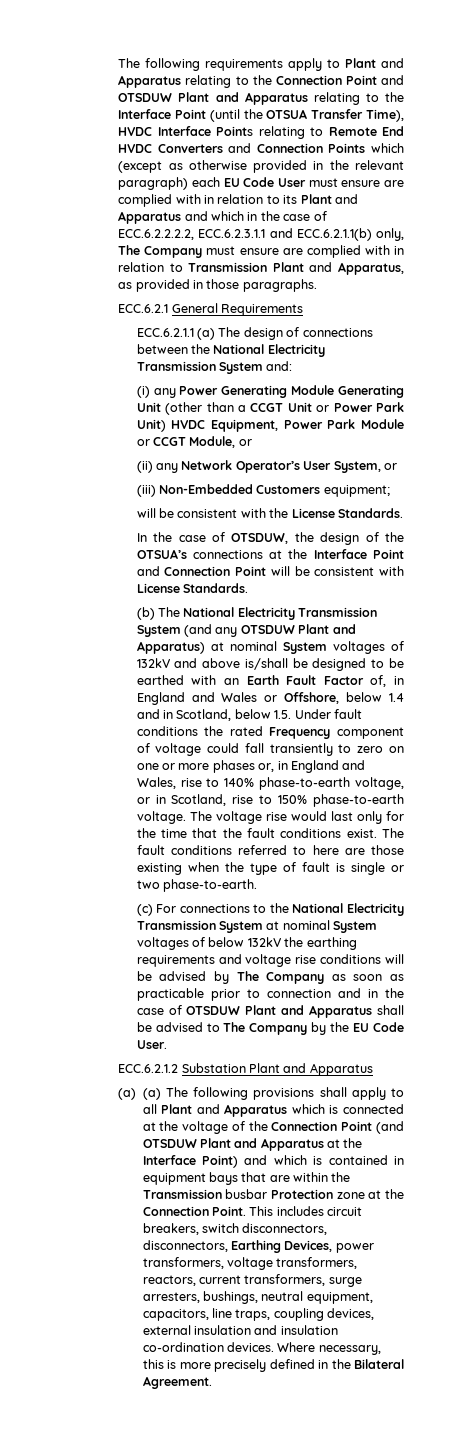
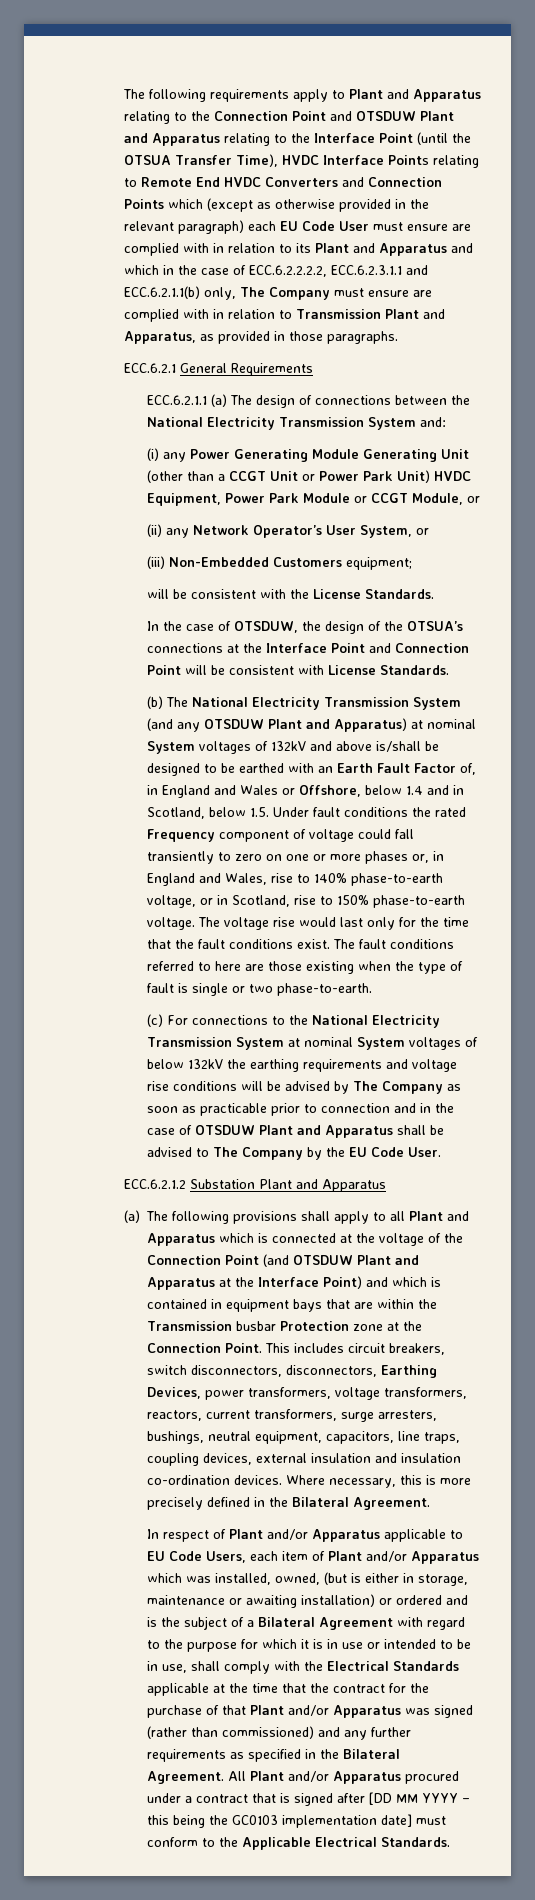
[142,1088,161,1100] (a) -> (140, 1216) none
(212, 1382) none -> [147,1529,464,1542] [147,1551,480,1564] [147,1572,469,1586] [147,1594,469,1608] [147,1616,466,1630] [147,1639,472,1652] [147,1661,460,1674] [147,1683,430,1696] [147,1705,474,1718] [147,1726,412,1740] [147,1749,401,1762] [147,1771,460,1784] [147,1792,471,1806] [147,1814,447,1828] [147,1837,451,1850] // In respect of Plant and/or Apparatus applicable to EU Code Users, each item of Plant and/or Apparatus which was installed, owned, (but is either in storage, maintenance or awaiting installation) or ordered and is the subject of a Bilateral Agreement with regard to the purpose for which it is in use or intended to be in use, shall comply with the Electrical Standards applicable at the time that the contract for the purchase of that Plant and/or Apparatus was signed (rather than commissioned) and any further requirements as specified in the Bilateral Agreement. All Plant and/or Apparatus procured under a contract that is signed after [DD MM YYYY – this being the GC0103 implementation date] must conform to the Applicable Electrical Standards.

